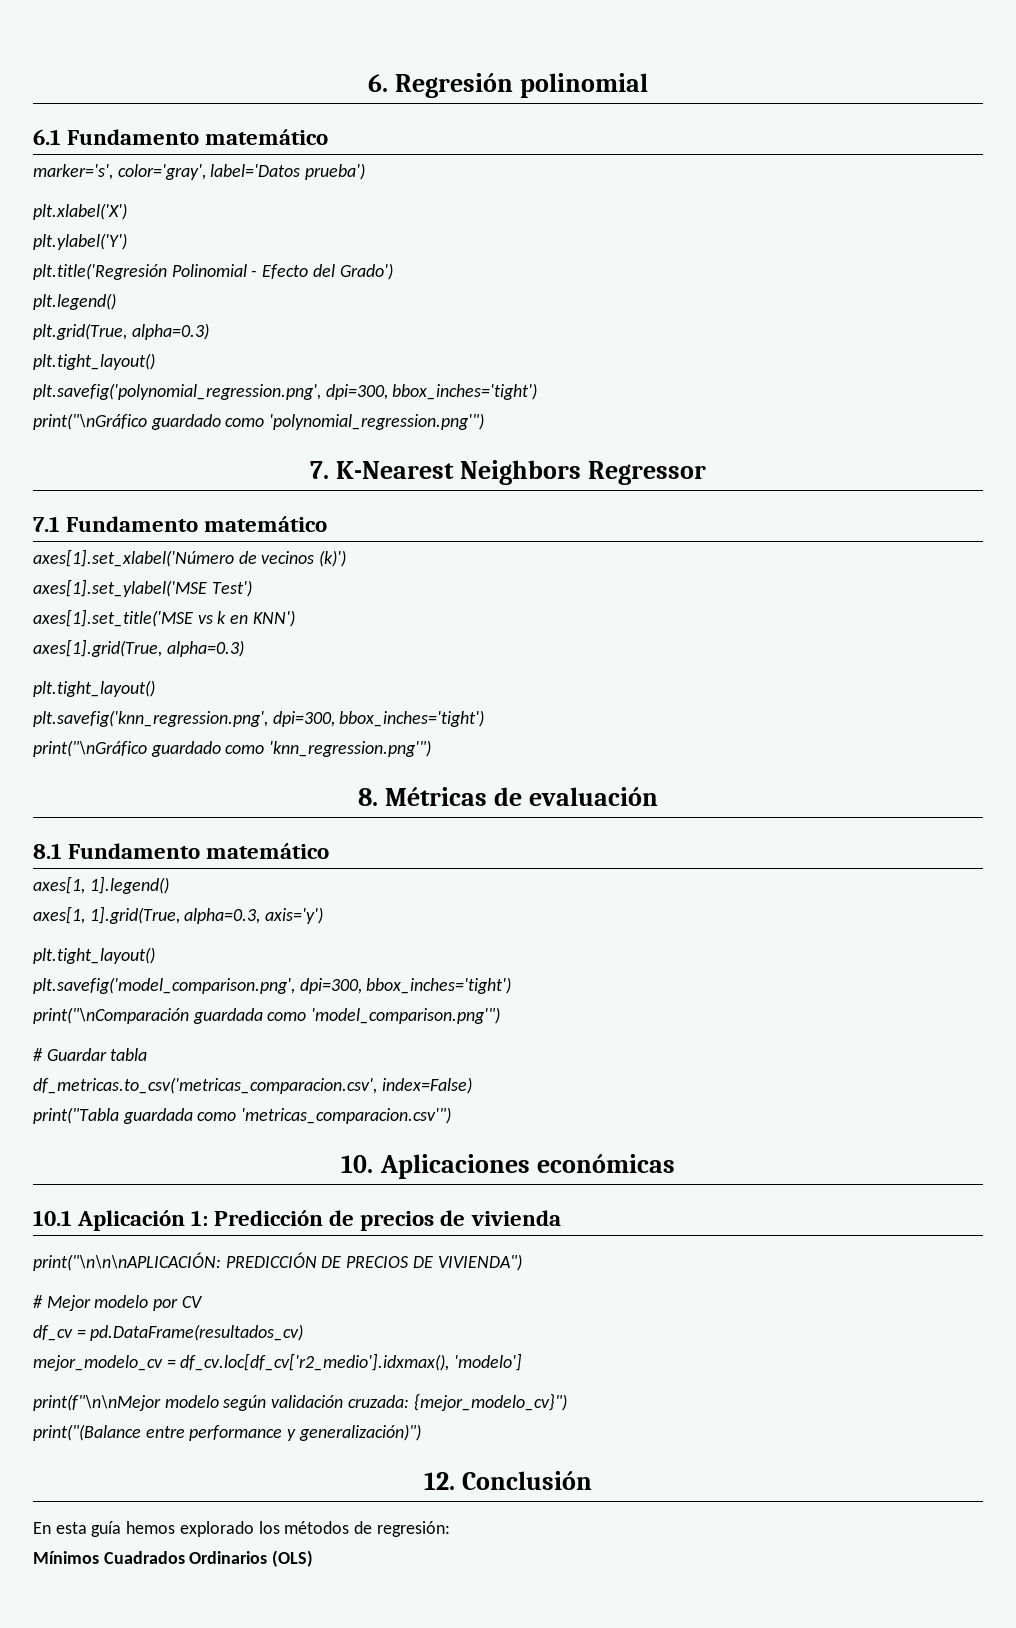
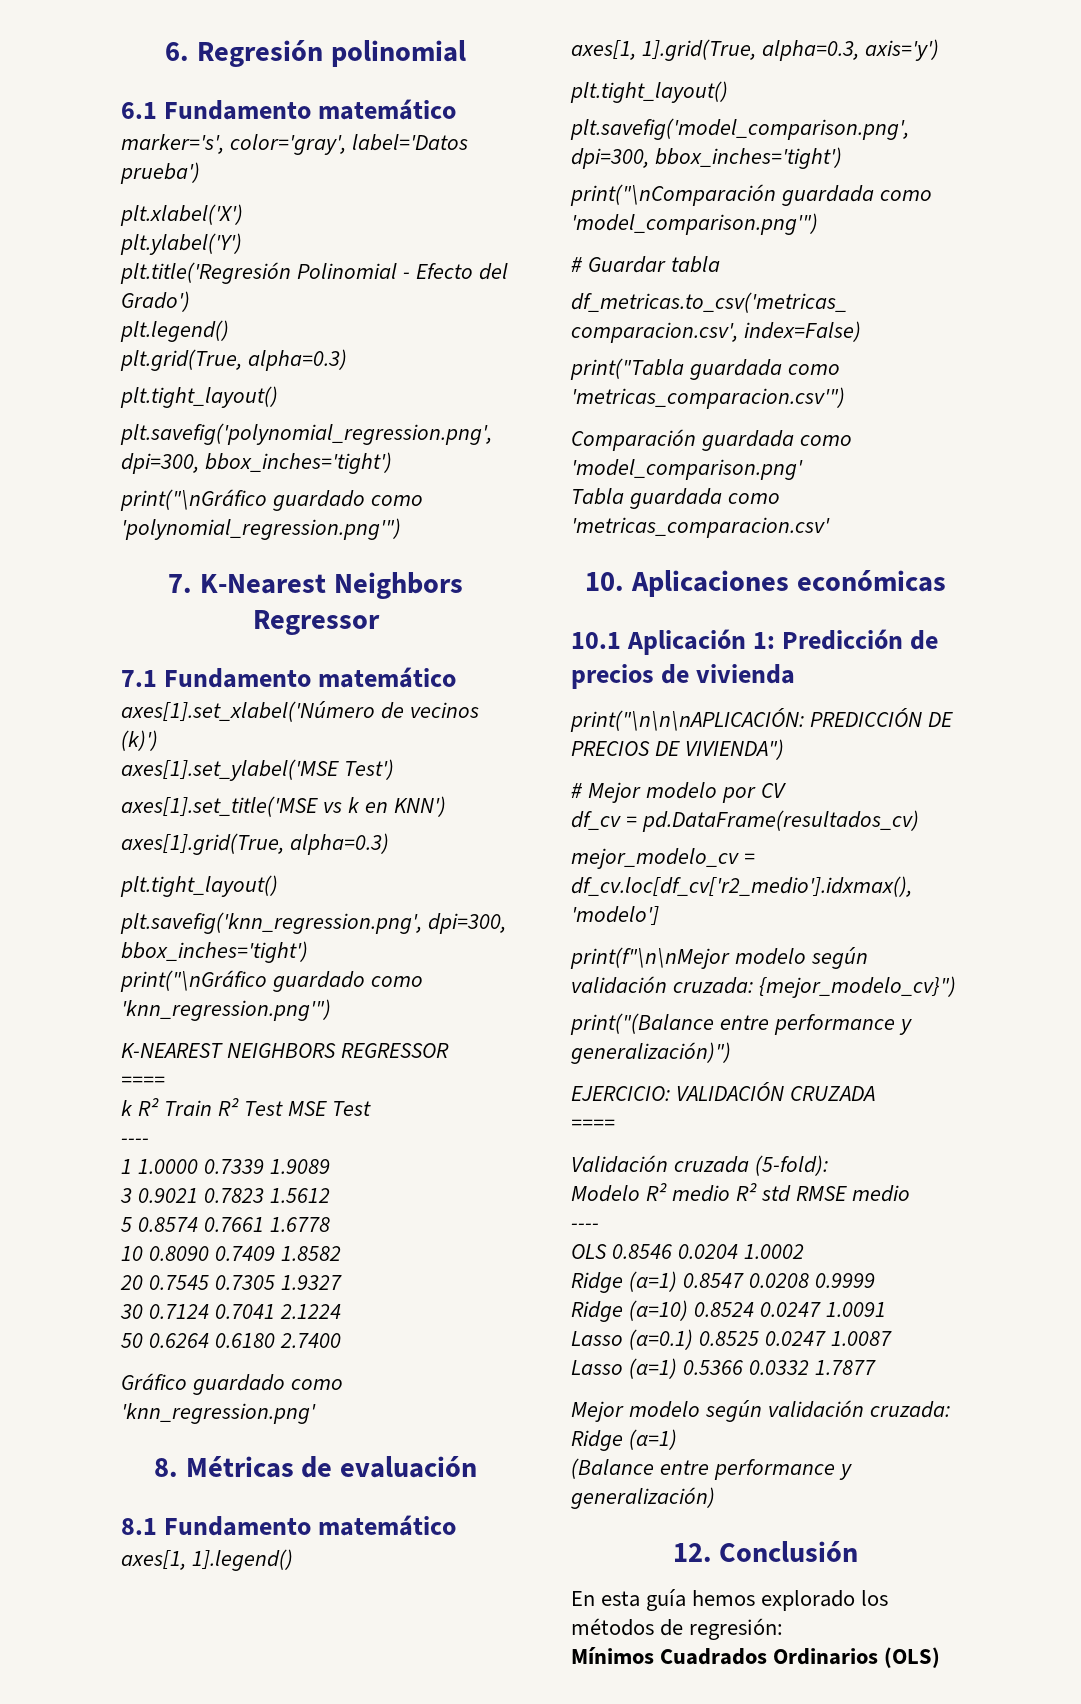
(432, 748) none -> [121,1043,450,1058] [121,1076,165,1087] [121,1098,372,1116] [121,1138,149,1145] [121,1159,331,1174] [120,1188,331,1203] [121,1217,331,1232] [121,1246,342,1261] [120,1275,343,1290] [120,1304,342,1319] [121,1333,342,1348] [121,1373,344,1395] [121,1403,316,1424] // K-NEAREST NEIGHBORS REGRESSOR // ==== // k R² Train R² Test MSE Test // ---- // 1 1.0000 0.7339 1.9089 // 3 0.9021 0.7823 1.5612 // 5 0.8574 0.7661 1.6778 // 10 0.8090 0.7409 1.8582 // 20 0.7545 0.7305 1.9327 // 30 0.7124 0.7041 2.1224 // 50 0.6264 0.6180 2.7400 // Gráfico guardado como 'knn_regression.png'
(452, 1115) none -> [571,429,853,451] [571,459,803,480] [571,488,781,509] [571,517,830,538] // Comparación guardada como 'model_comparison.png' // Tabla guardada como 'metricas_comparacion.csv'
(421, 1432) none -> [571,1082,876,1101] [571,1119,615,1130] [571,1155,829,1176] [571,1183,911,1202] [571,1223,599,1230] [571,1244,805,1259] [571,1271,876,1293] [571,1300,887,1322] [571,1329,893,1350] [571,1358,877,1379] [571,1400,951,1422] [571,1429,678,1451] [571,1458,853,1480] [571,1487,715,1509] // EJERCICIO: VALIDACIÓN CRUZADA // ==== // Validación cruzada (5-fold): // Modelo R² medio R² std RMSE medio // ---- // OLS 0.8546 0.0204 1.0002 // Ridge (α=1) 0.8547 0.0208 0.9999 // Ridge (α=10) 0.8524 0.0247 1.0091 // Lasso (α=0.1) 0.8525 0.0247 1.0087 // Lasso (α=1) 0.5366 0.0332 1.7877 // Mejor modelo según validación cruzada: Ridge (α=1) // (Balance entre performance y generalización)

